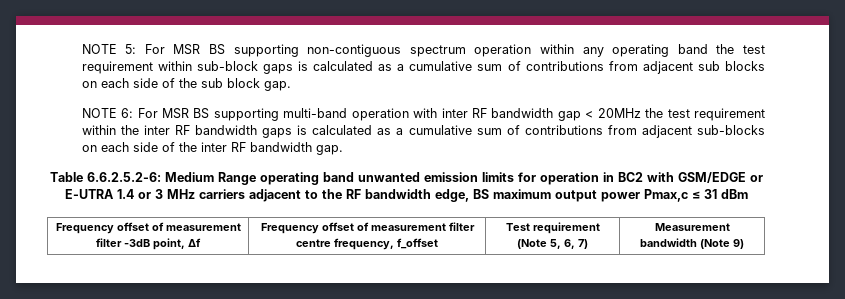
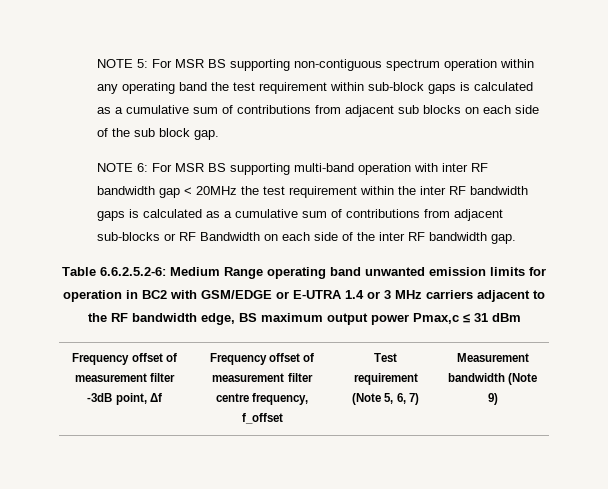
(766, 130) none -> [164,232,261,241] or RF Bandwidth

